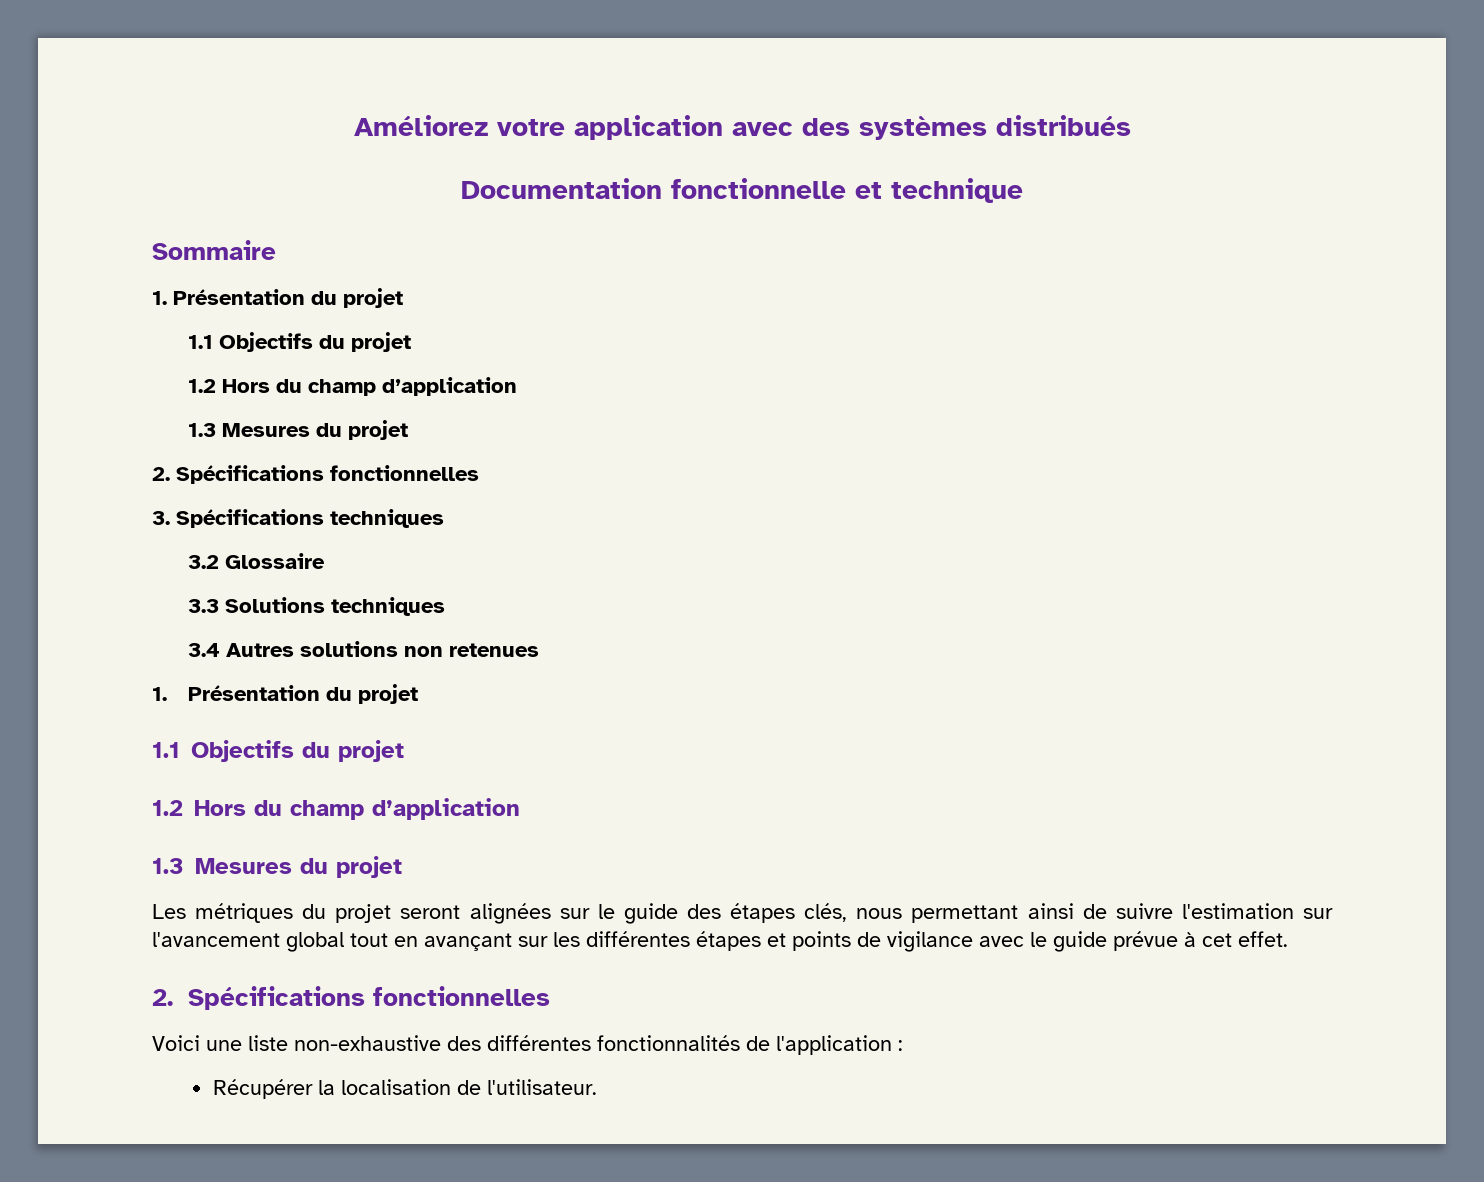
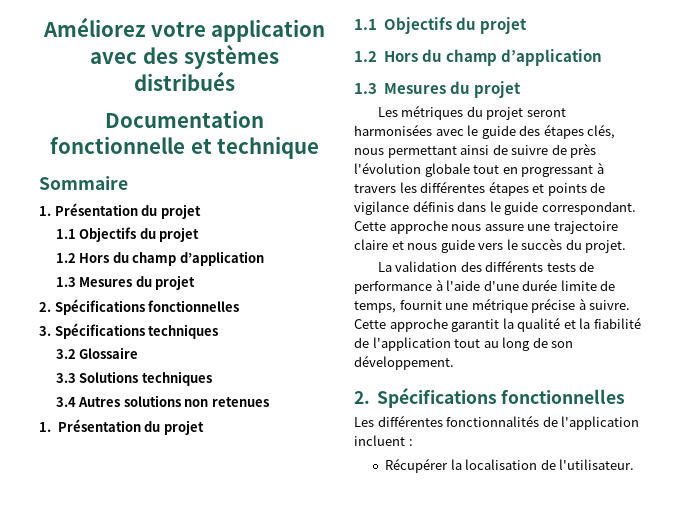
[469,903,590,924] alignées sur -> [354,124,464,136] harmonisées avec
[1181,903,1333,919] [152,932,548,952] l'estimation sur l'avancement global tout en avançant sur -> [551,143,597,158] [354,162,604,177] [354,184,396,193] de près l'évolution globale tout en progressant à travers
[979,931,1288,952] [152,986,551,1010] [152,1035,481,1051] avec le guide prévue à cet effet. // 2. Spécifications fonctionnelles // Voici une liste non-exhaustive des -> [412,200,636,215] [354,220,618,234] [354,238,627,253] [377,260,595,272] [354,279,616,294] [354,298,631,313] [354,317,641,332] [354,337,574,351] [354,355,454,370] [354,387,626,408] [354,417,374,427] définis dans le guide correspondant. Cette approche nous assure une trajectoire claire et nous guide vers le succès du projet. // La validation des différents tests de performance à l'aide d'une durée limite de temps, fournit une métrique précise à suivre. Cette approche garantit la qualité et la fiabilité de l'application tout au long de son développement. // 2. Spécifications fonctionnelles // Les
(892, 1045) none -> [354,435,405,446] incluent

